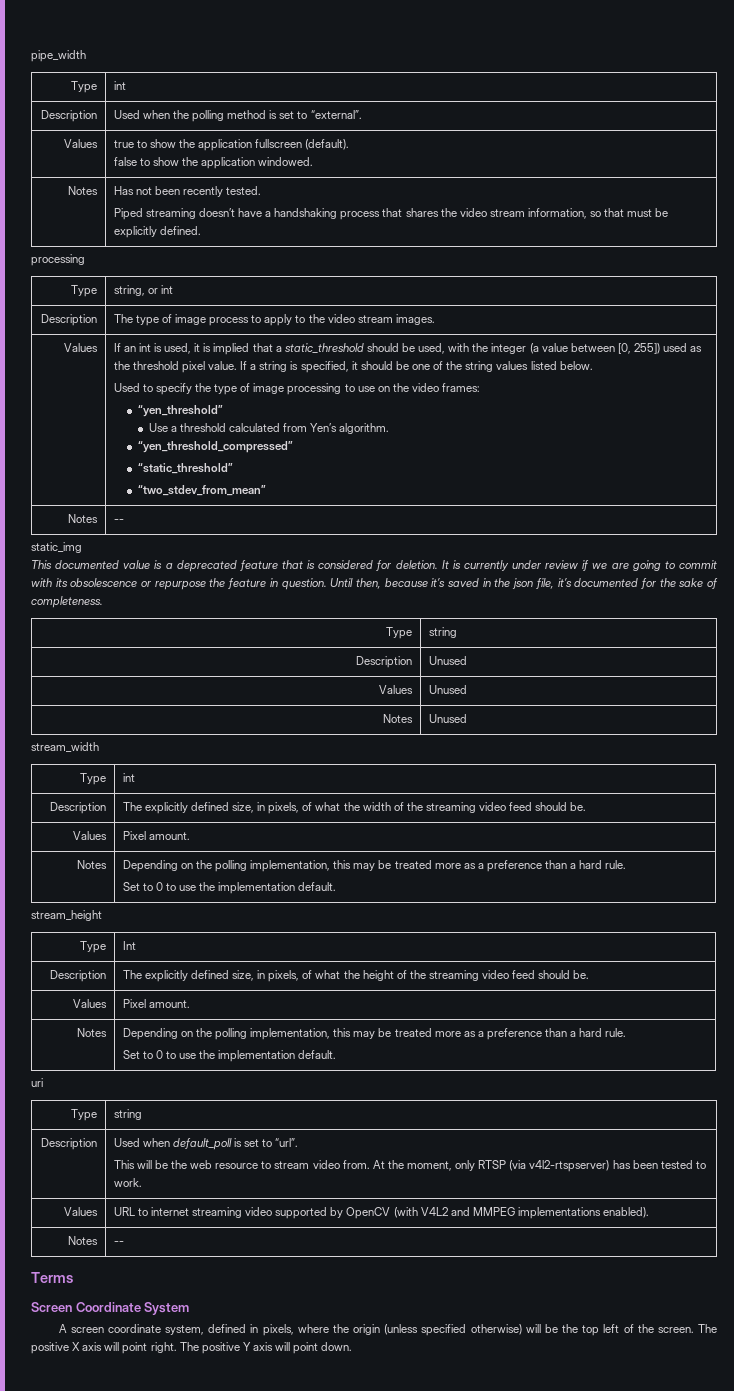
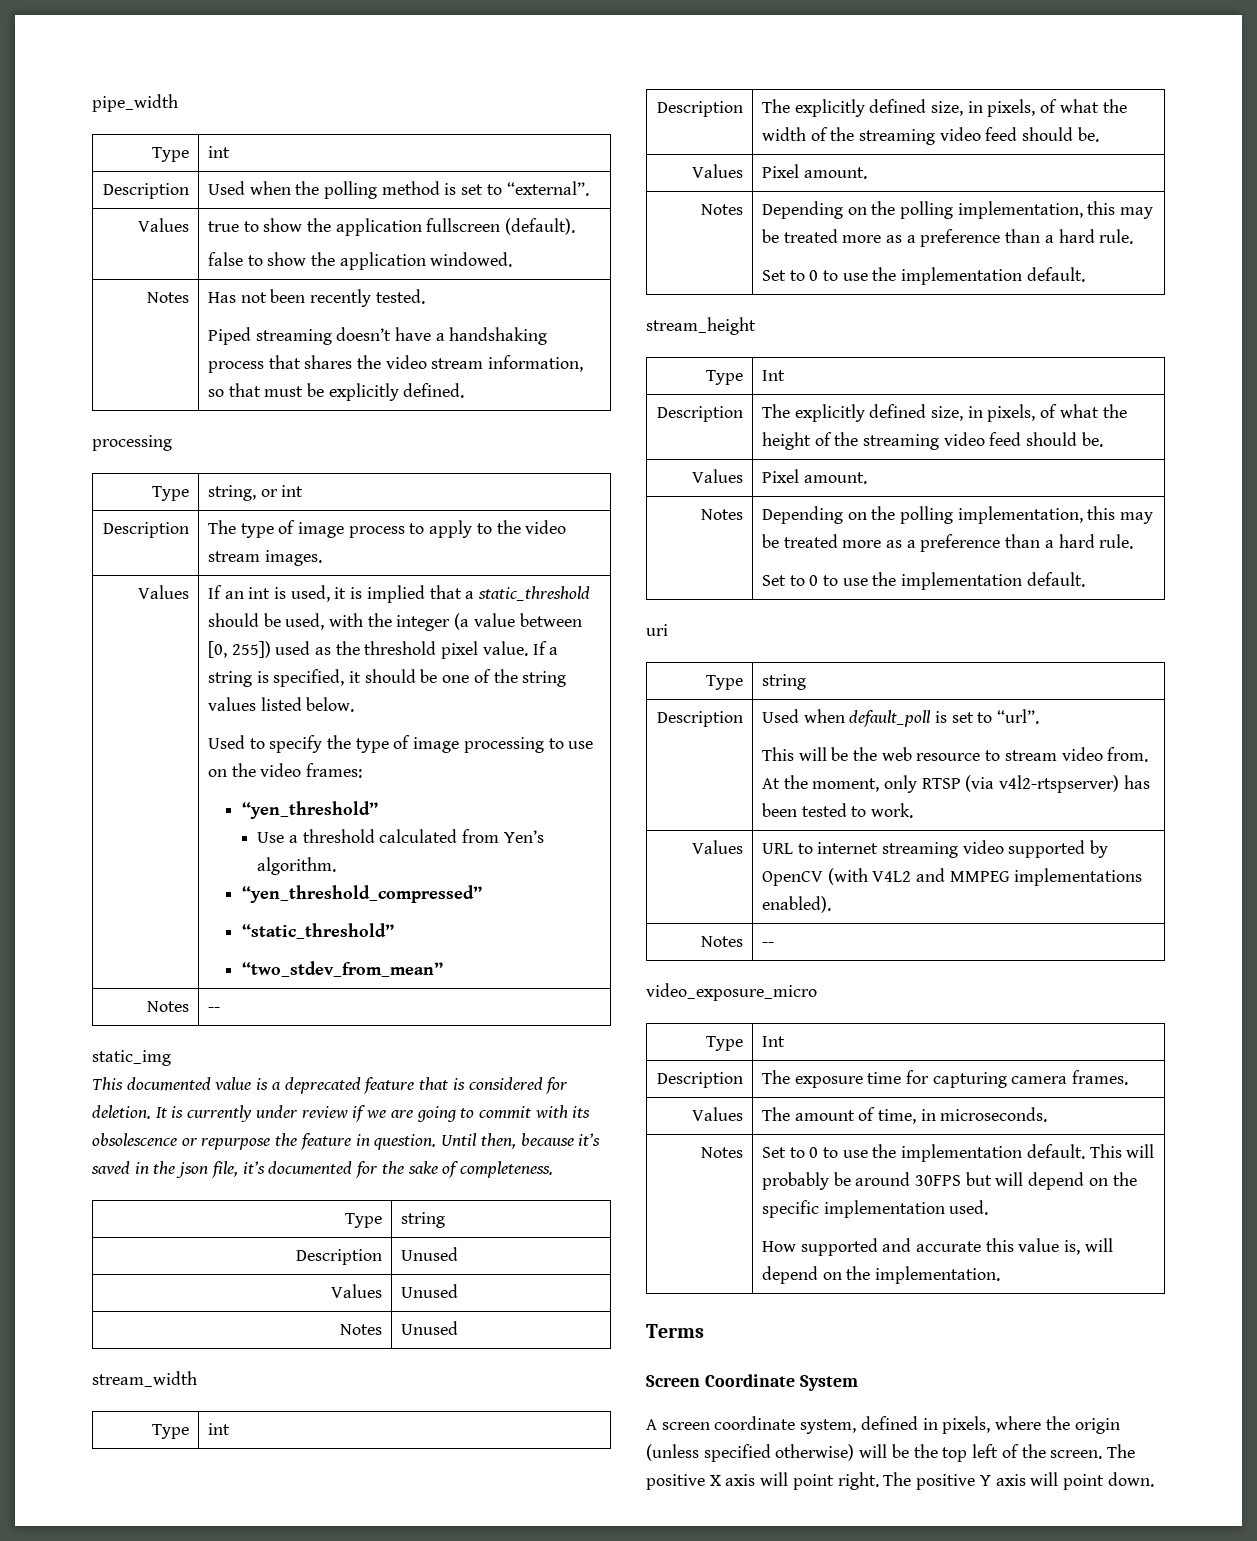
(124, 1243) none -> [646,983,817,1001] [706,1036,744,1051] [761,1036,785,1047] [657,1072,744,1088] [761,1070,1129,1088] [692,1107,744,1121] [761,1107,1048,1124] [701,1147,744,1158] [761,1144,1155,1162] [761,1172,1137,1190] [761,1200,989,1218] [761,1238,1113,1256] [761,1266,1001,1284] // video_exposure_micro // Type | Int // Description | The exposure time for capturing camera frames. // Values | The amount of time, in microseconds. // Notes | Set to 0 to use the implementation default. This will probably be around 30FPS but will depend on the specific implementation used. // How supported and accurate this value is, will depend on the implementation.

